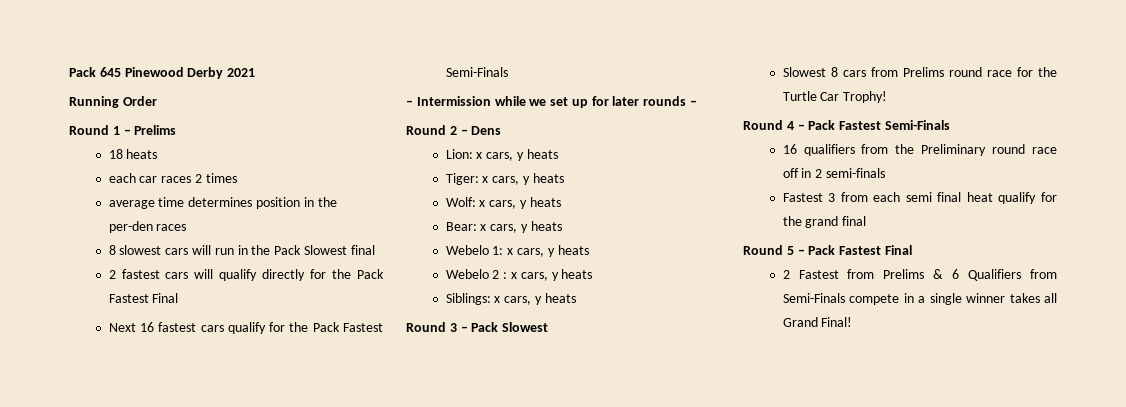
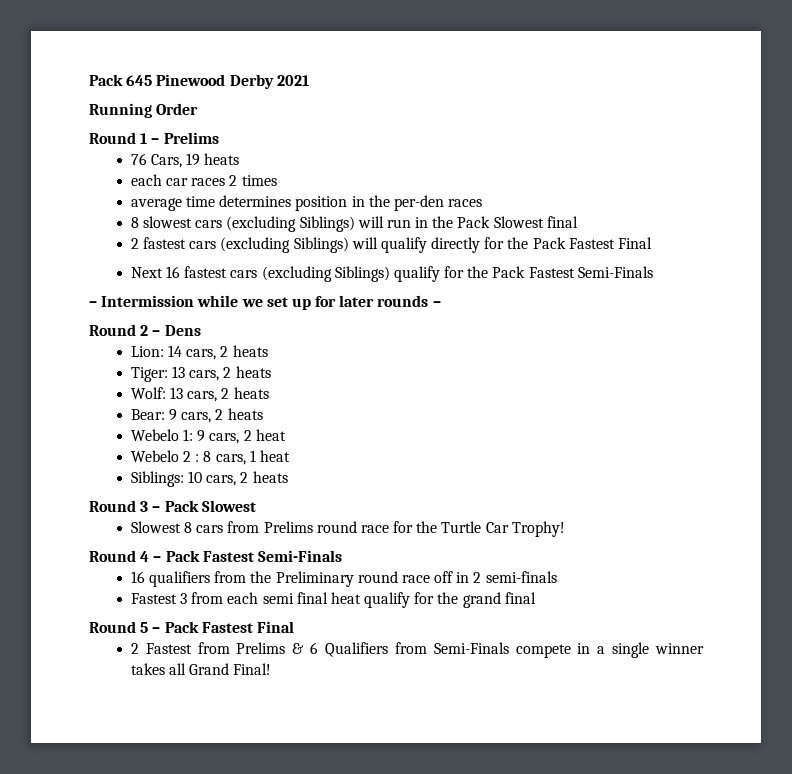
[108,149,123,159] 18 -> [130,153,201,168] 76 Cars, 19
(189, 251) none -> [226,216,355,232] (excluding Siblings)
(189, 275) none -> [220,237,349,253] (excluding Siblings)
(224, 328) none -> [261,266,390,282] (excluding Siblings)
[476,152,524,161] x cars, y -> [167,345,229,360] 14 cars, 2
[482,176,530,185] x cars, y -> [171,366,232,381] 13 cars, 2
[479,200,527,209] x cars, y -> [169,387,230,402] 13 cars, 2
[480,224,528,233] x cars, y -> [168,409,224,423] 9 cars, 2
[507,245,589,257] x cars, y heats -> [197,429,286,444] 9 cars, 2 heat
[510,269,593,281] [445,293,542,305] x cars, y heats // Siblings: x cars, y -> [203,450,290,465] [130,471,249,487] 8 cars, 1 heat // Siblings: 10 cars, 2

